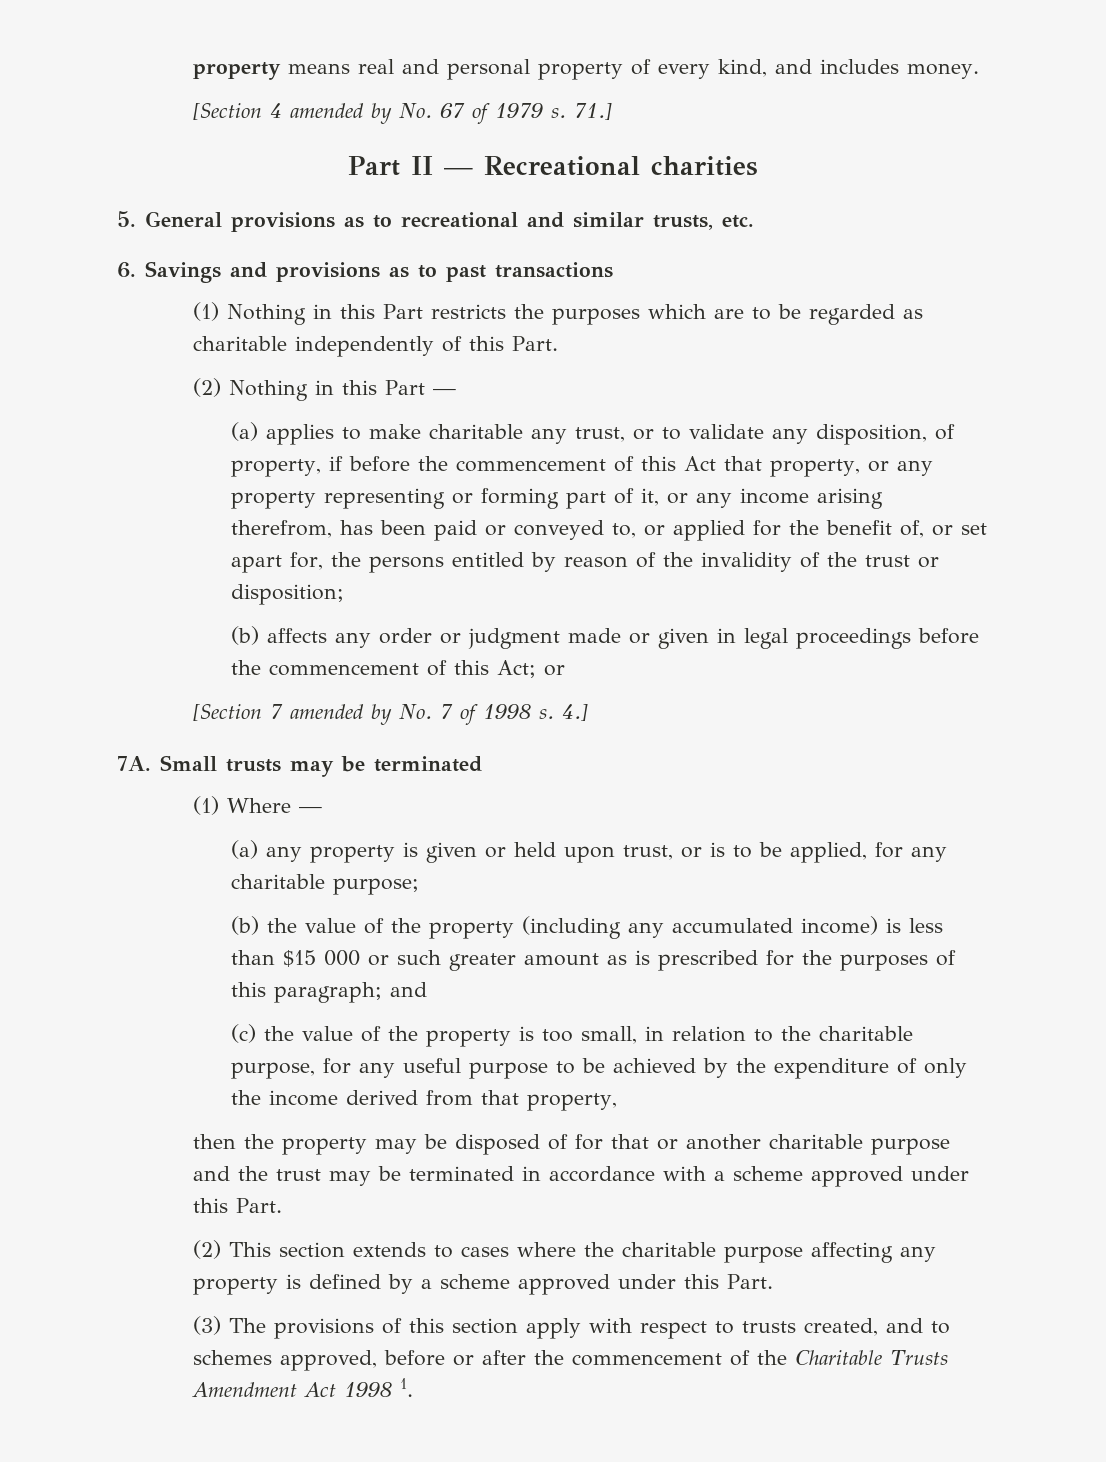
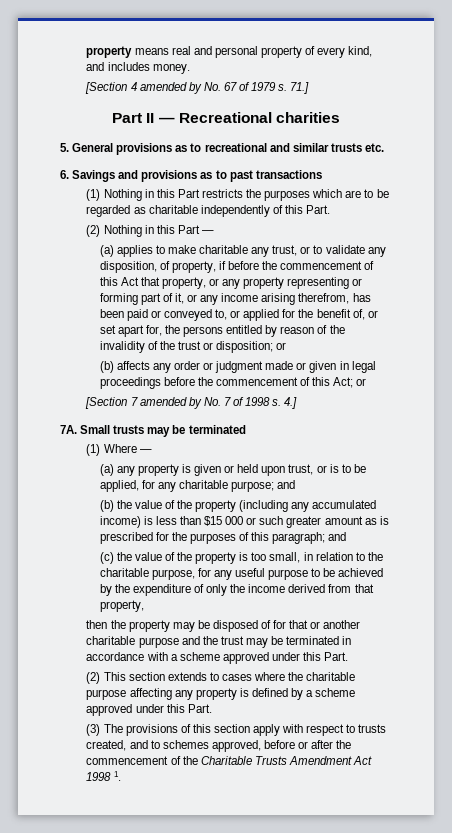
[653,215,713,230] trusts, -> [330,143,362,152] trusts
(345, 594) none -> [276,342,287,350] or
(420, 886) none -> [277,480,296,489] and

